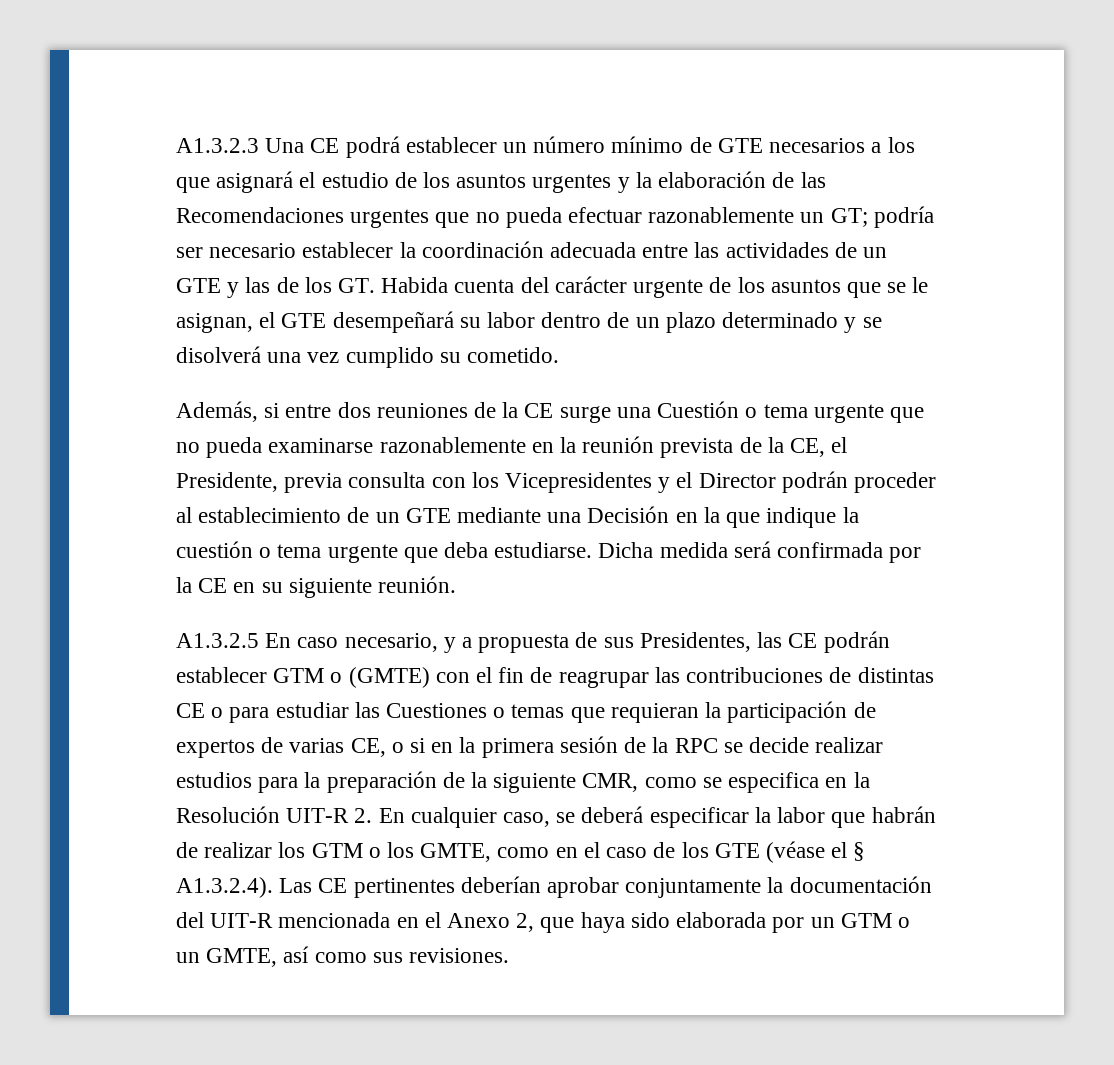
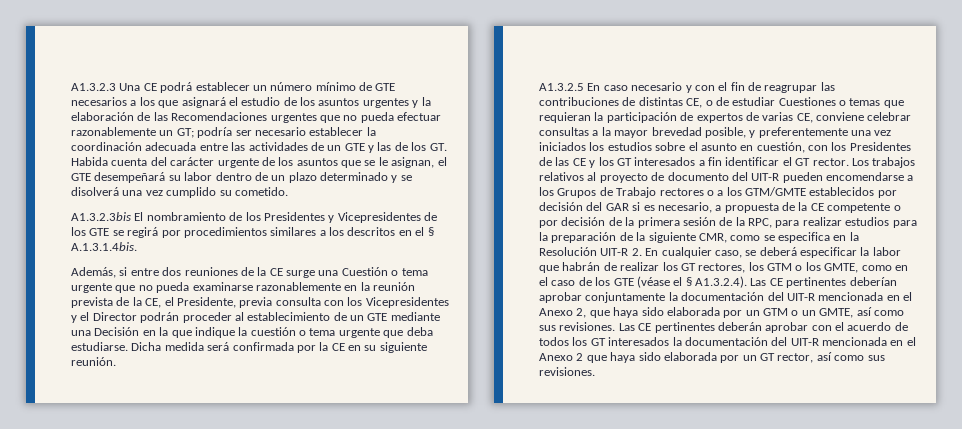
(560, 355) none -> [71,212,437,223] [71,227,434,238] [71,242,137,251] // A1.3.2.3bis El nombramiento de los Presidentes y Vicepresidentes de los GTE se regirá por procedimientos similares a los descritos en el § A.1.3.1.4bis.
[344,631,890,653] [176,667,430,688] necesario, y a propuesta de sus Presidentes, las CE podrán establecer GTM o (GMTE) -> [631,82,692,93] necesario y
[176,702,380,723] CE o para estudiar las -> [686,97,776,108] CE, o de estudiar
[391,738,454,753] o si en -> [816,112,912,121] [539,127,892,138] [539,142,911,153] [539,157,916,168] [539,172,914,183] [539,187,897,198] [539,202,901,213] [539,217,622,228] conviene celebrar consultas a la mayor brevedad posible, y preferentemente una vez iniciados los estudios sobre el asunto en cuestión, con los Presidentes de las CE y los GT interesados a fin identificar el GT rector. Los trabajos relativos al proyecto de documento del UIT-R pueden encomendarse a los Grupos de Trabajo rectores o a los GTM/GMTE establecidos por decisión del GAR si es necesario, a propuesta de la CE competente o por decisión de
[674,737,809,753] RPC se decide -> [748,218,800,228] RPC, para
(306, 850) none -> [680,262,764,273] GT rectores, los
(510, 955) none -> [618,322,908,333] [539,337,916,346] [539,352,885,363] [539,367,595,376] Las CE pertinentes deberán aprobar con el acuerdo de todos los GT interesados la documentación del UIT-R mencionada en el Anexo 2 que haya sido elaborada por un GT rector, así como sus revisiones.

